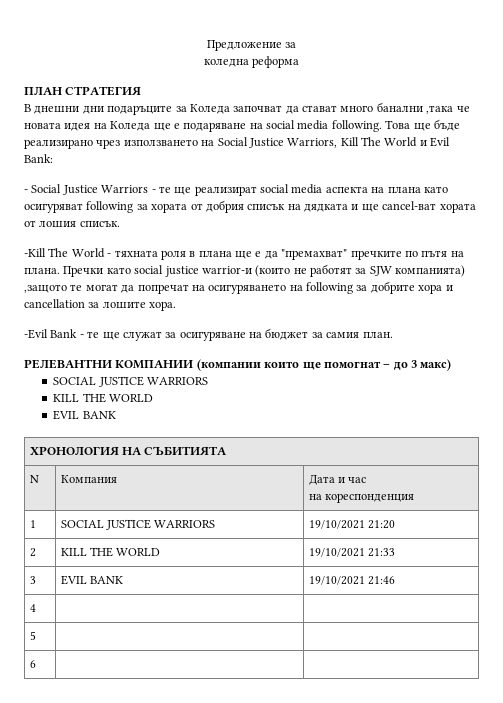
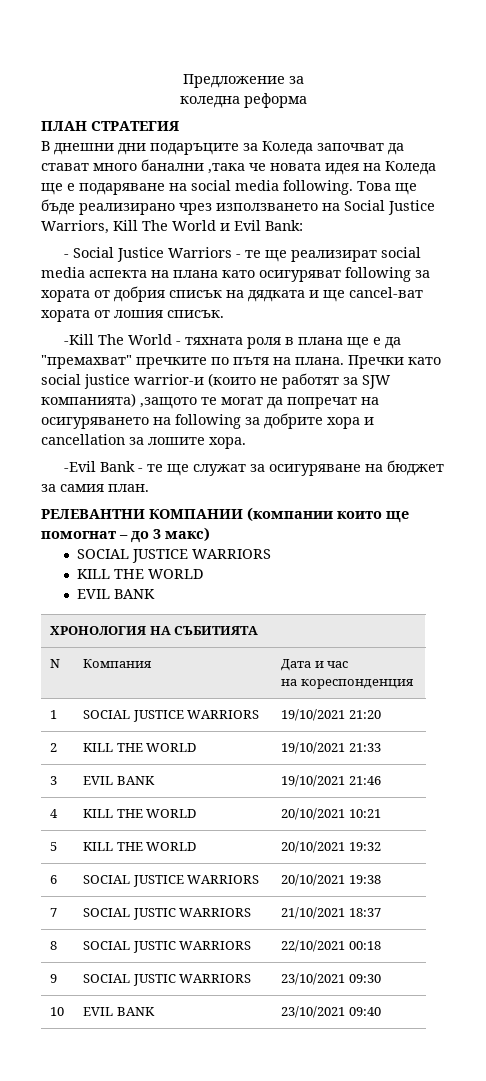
[29,631,36,640] [29,660,36,668] | // 5 | | // 6 | | -> [83,809,197,818] [281,808,381,820] [50,842,58,851] [83,842,197,851] [281,841,381,853] [50,875,58,884] [83,875,260,887] [281,874,381,886] [50,908,58,917] [83,908,252,920] [281,907,381,919] [50,941,58,950] [83,941,252,953] [281,940,381,952] [50,974,58,983] [83,974,252,986] [281,973,381,985] [50,1007,65,1016] [83,1007,155,1016] [281,1006,381,1018] KILL THE WORLD | 20/10/2021 10:21 // 5 | KILL THE WORLD | 20/10/2021 19:32 // 6 | SOCIAL JUSTICE WARRIORS | 20/10/2021 19:38 // 7 | SOCIAL JUSTIC WARRIORS | 21/10/2021 18:37 // 8 | SOCIAL JUSTIC WARRIORS | 22/10/2021 00:18 // 9 | SOCIAL JUSTIC WARRIORS | 23/10/2021 09:30 // 10 | EVIL BANK | 23/10/2021 09:40

